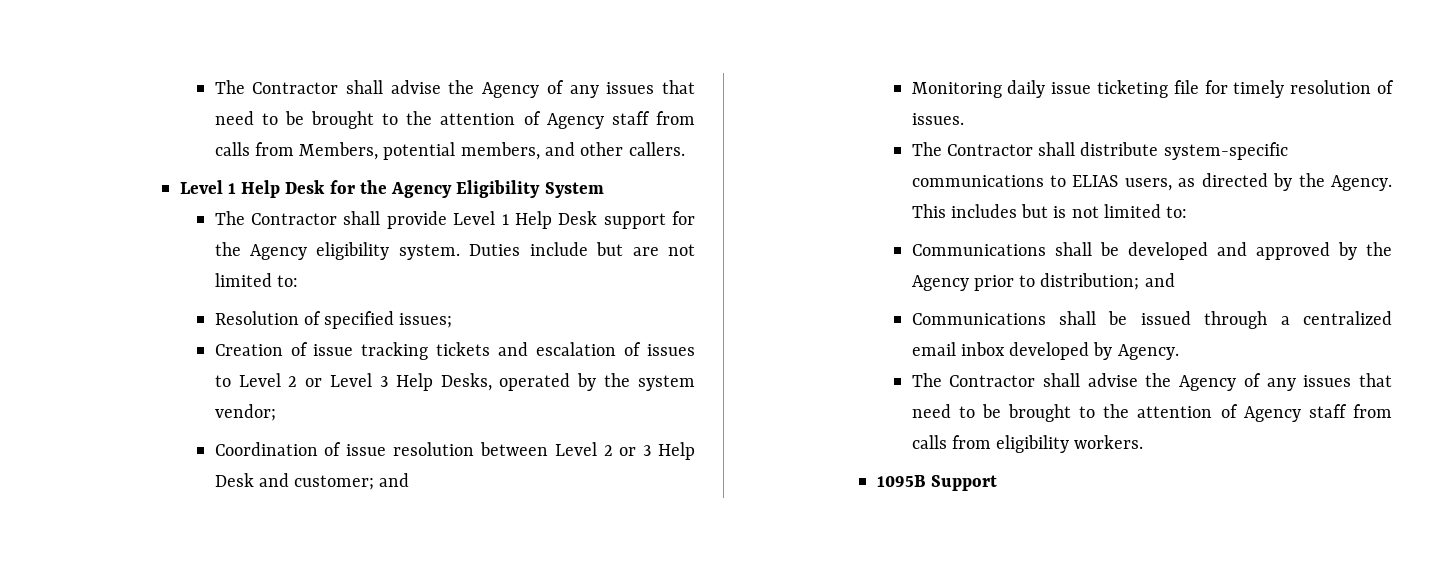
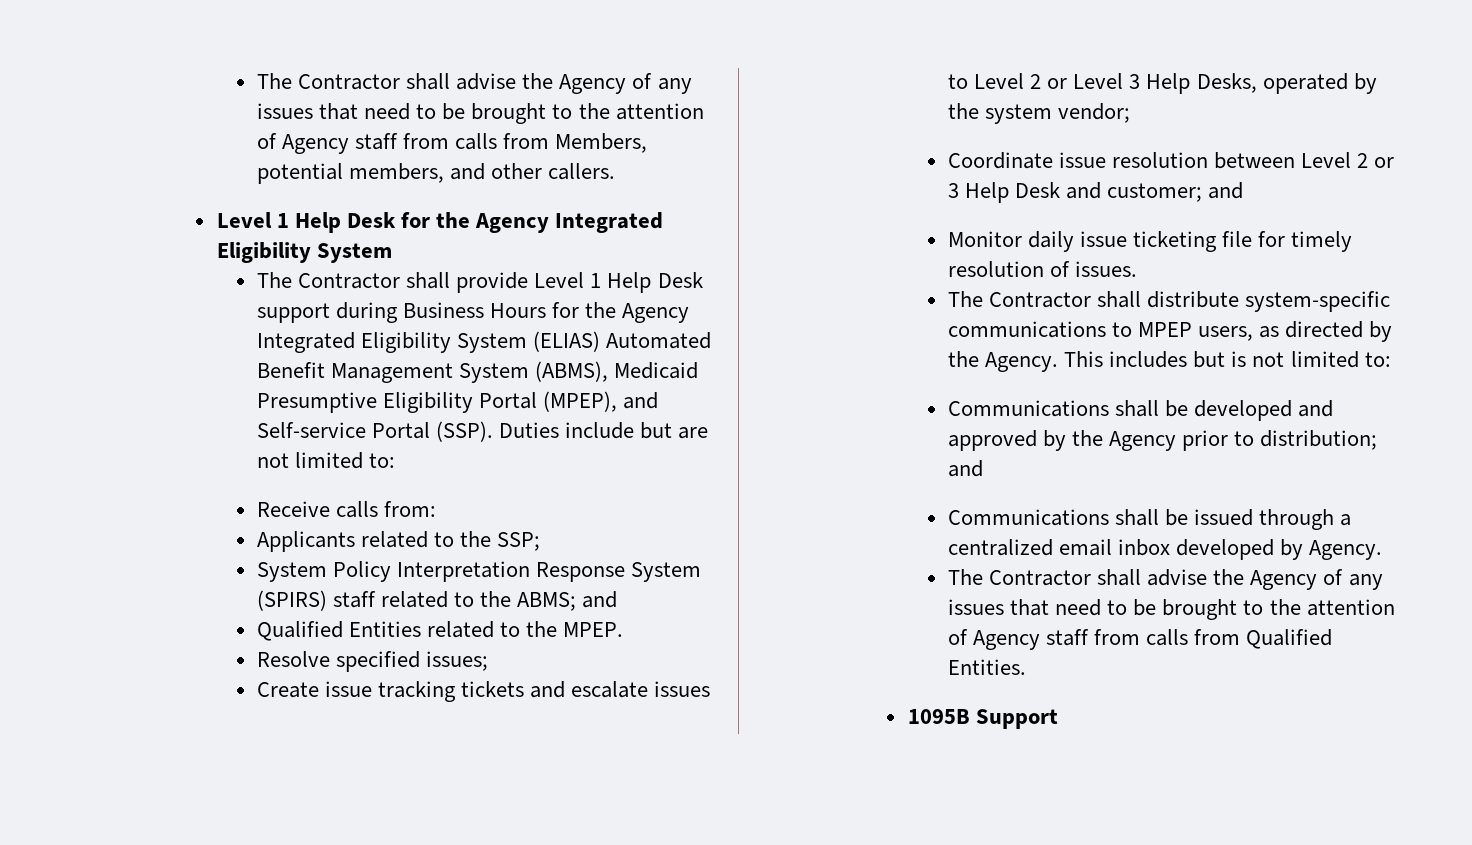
(453, 190) none -> [555,212,664,233] Integrated
[671,211,695,225] [214,242,460,260] for the Agency eligibility system. -> [336,302,690,323] [256,331,712,353] [256,361,699,383] [256,391,659,413] [256,421,494,442] during Business Hours for the Agency Integrated Eligibility System (ELIAS) Automated Benefit Management System (ABMS), Medicaid Presumptive Eligibility Portal (MPEP), and Self-service Portal (SSP).
[214,311,321,325] Resolution of -> [256,501,437,518] [256,531,541,552] [256,561,702,582] [256,590,618,611] [256,621,624,641] [256,651,330,667] Receive calls from: // Applicants related to the SSP; // System Policy Interpretation Response System (SPIRS) staff related to the ABMS; and // Qualified Entities related to the MPEP. // Resolve
[214,342,308,356] Creation of -> [256,682,319,698] Create
[536,342,642,356] escalation of -> [571,681,649,698] escalate
[214,442,342,456] Coordination of -> [947,152,1053,169] Coordinate
[911,82,1002,98] Monitoring -> [947,231,1022,247] Monitor
[1072,175,1119,187] ELIAS -> [1138,322,1193,337] MPEP
[996,435,1144,453] eligibility workers. -> [1246,629,1333,649] [947,659,1026,675] Qualified Entities.

